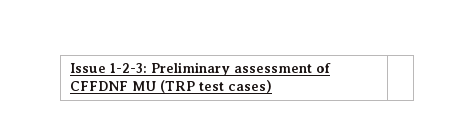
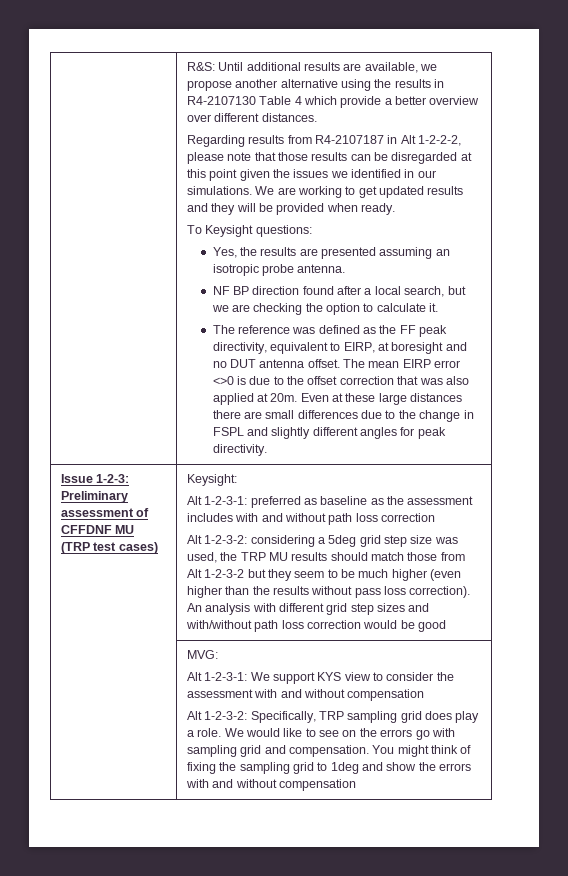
(69, 68) none -> [186,62,438,73] [186,79,445,91] [186,96,480,108] [186,113,317,122] [186,135,462,147] [186,152,472,164] [186,169,436,181] [186,186,464,198] [186,203,396,215] [186,225,312,237] [212,247,450,259] [212,264,346,276] [212,286,466,297] [211,303,439,315] [212,325,448,337] [212,342,467,354] [212,359,461,368] [212,376,469,385] [212,393,463,405] [212,410,474,422] [212,427,446,439] [212,444,267,456] | R&S: Until additional results are available, we propose another alternative using the results in R4-2107130 Table 4 which provide a better overview over different distances. // Regarding results from R4-2107187 in Alt 1-2-2-2, please note that those results can be disregarded at this point given the issues we identified in our simulations. We are working to get updated results and they will be provided when ready. // To Keysight questions: // Yes, the results are presented assuming an isotropic probe antenna. // NF BP direction found after a local search, but we are checking the option to calculate it. // The reference was defined as the FF peak directivity, equivalent to EIRP, at boresight and no DUT antenna offset. The mean EIRP error <>0 is due to the offset correction that was also applied at 20m. Even at these large distances there are small differences due to the change in FSPL and slightly different angles for peak directivity. //
(272, 86) none -> [186,474,237,486] [186,496,474,508] [186,513,436,525] [186,535,458,547] [186,552,465,563] [186,569,462,581] [186,586,471,598] [186,603,430,615] [185,620,447,632] [186,650,218,659] [186,672,454,684] [186,689,425,701] [186,711,480,723] [186,728,455,740] [186,745,472,757] [186,762,472,774] [185,779,356,791] Keysight: // Alt 1-2-3-1: preferred as baseline as the assessment includes with and without path loss correction // Alt 1-2-3-2: considering a 5deg grid step size was used, the TRP MU results should match those from Alt 1-2-3-2 but they seem to be much higher (even higher than the results without pass loss correction). An analysis with different grid step sizes and with/without path loss correction would be good // | MVG: // Alt 1-2-3-1: We support KYS view to consider the assessment with and without compensation // Alt 1-2-3-2: Specifically, TRP sampling grid does play a role. We would like to see on the errors go with sampling grid and compensation. You might think of fixing the sampling grid to 1deg and show the errors with and without compensation

